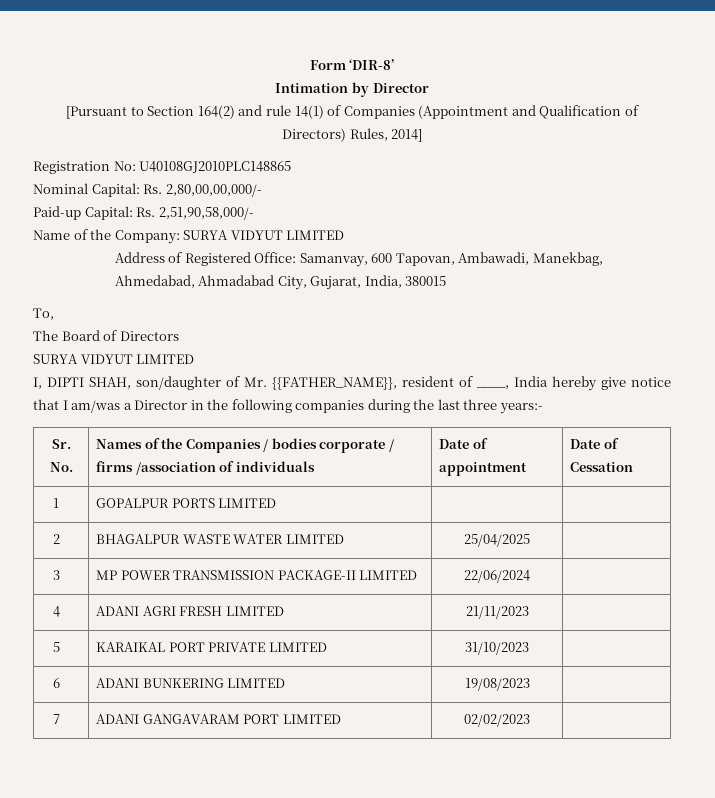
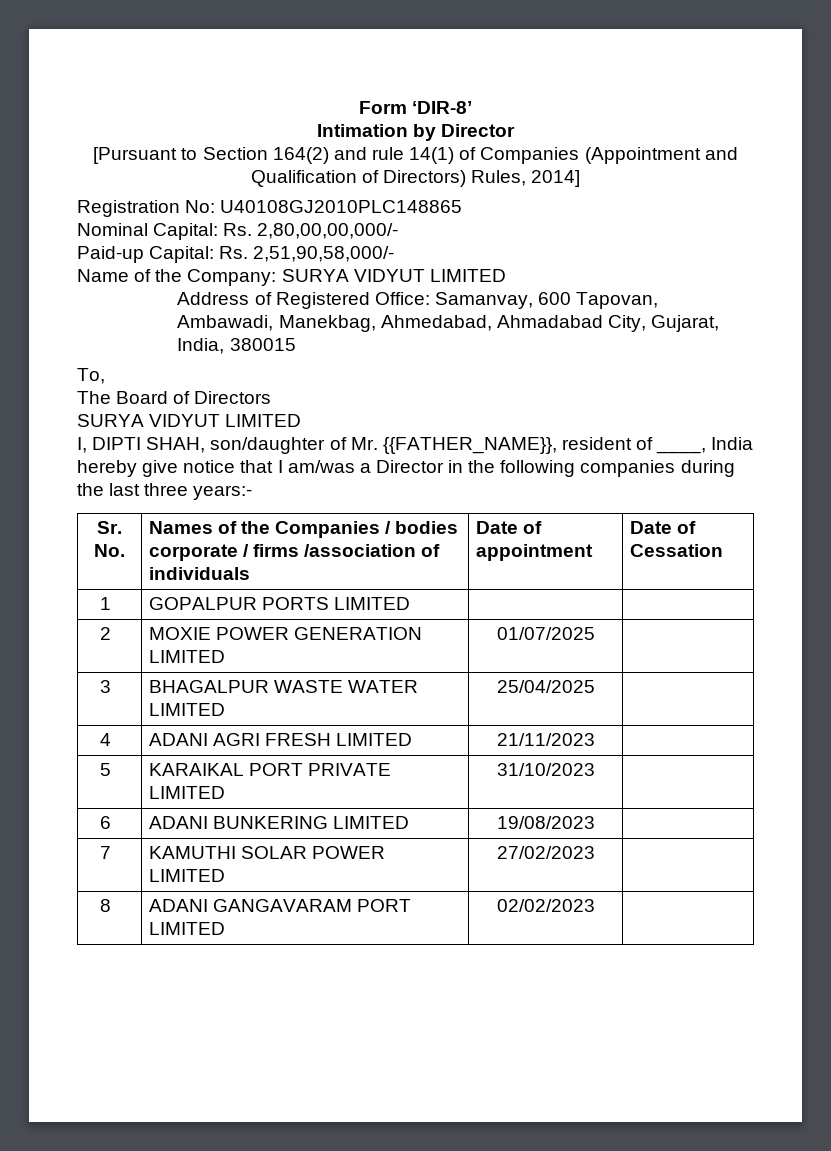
(61, 539) none -> [148,627,423,640] [148,650,225,663] [496,627,595,640] [99,680,111,693] | MOXIE POWER GENERATION LIMITED | 01/07/2025 | // 3
[53,570,61,580] [96,570,418,580] [464,570,530,583] // 3 | MP POWER TRANSMISSION PACKAGE-II LIMITED | 22/06/2024 | -> (595, 686) none
(61, 719) none -> [148,846,386,859] [148,869,225,882] [496,846,595,859] [99,899,111,912] | KAMUTHI SOLAR POWER LIMITED | 27/02/2023 | // 8

